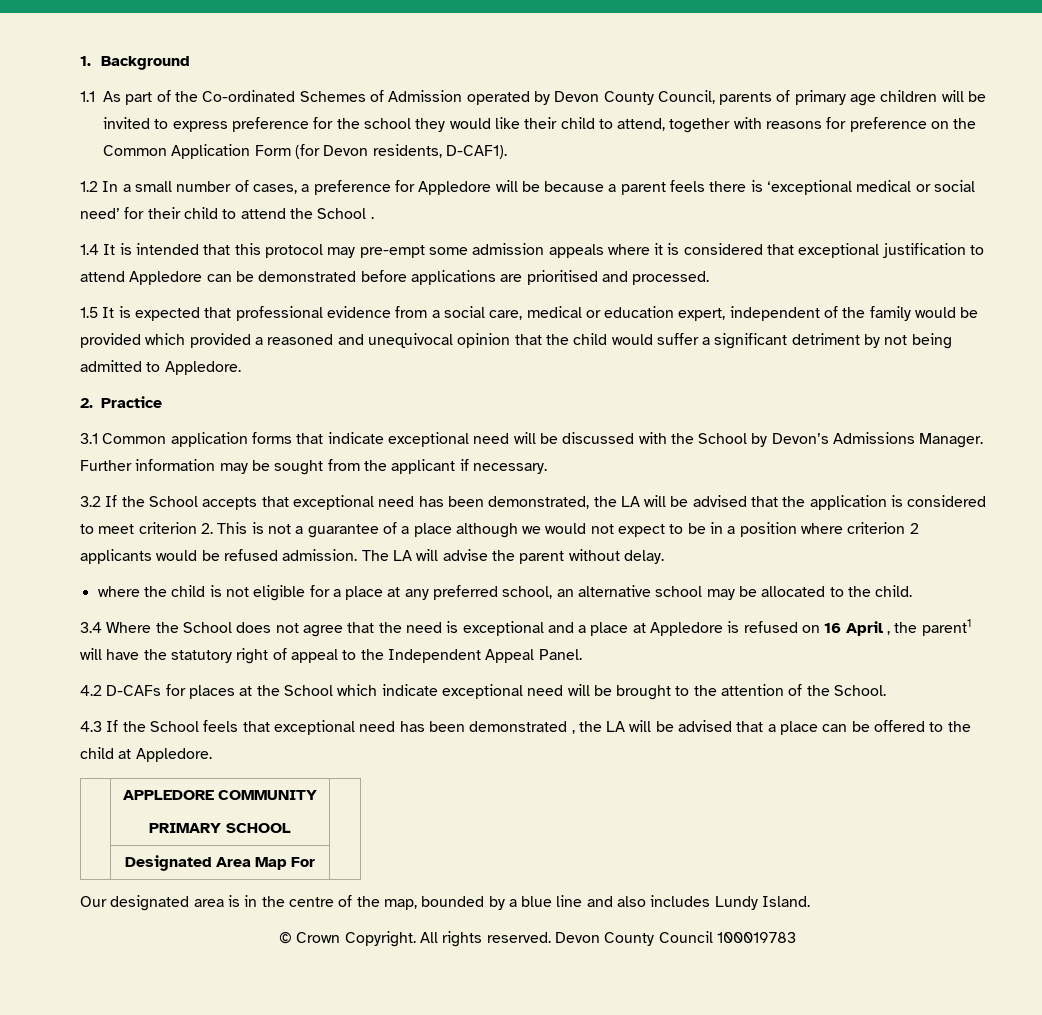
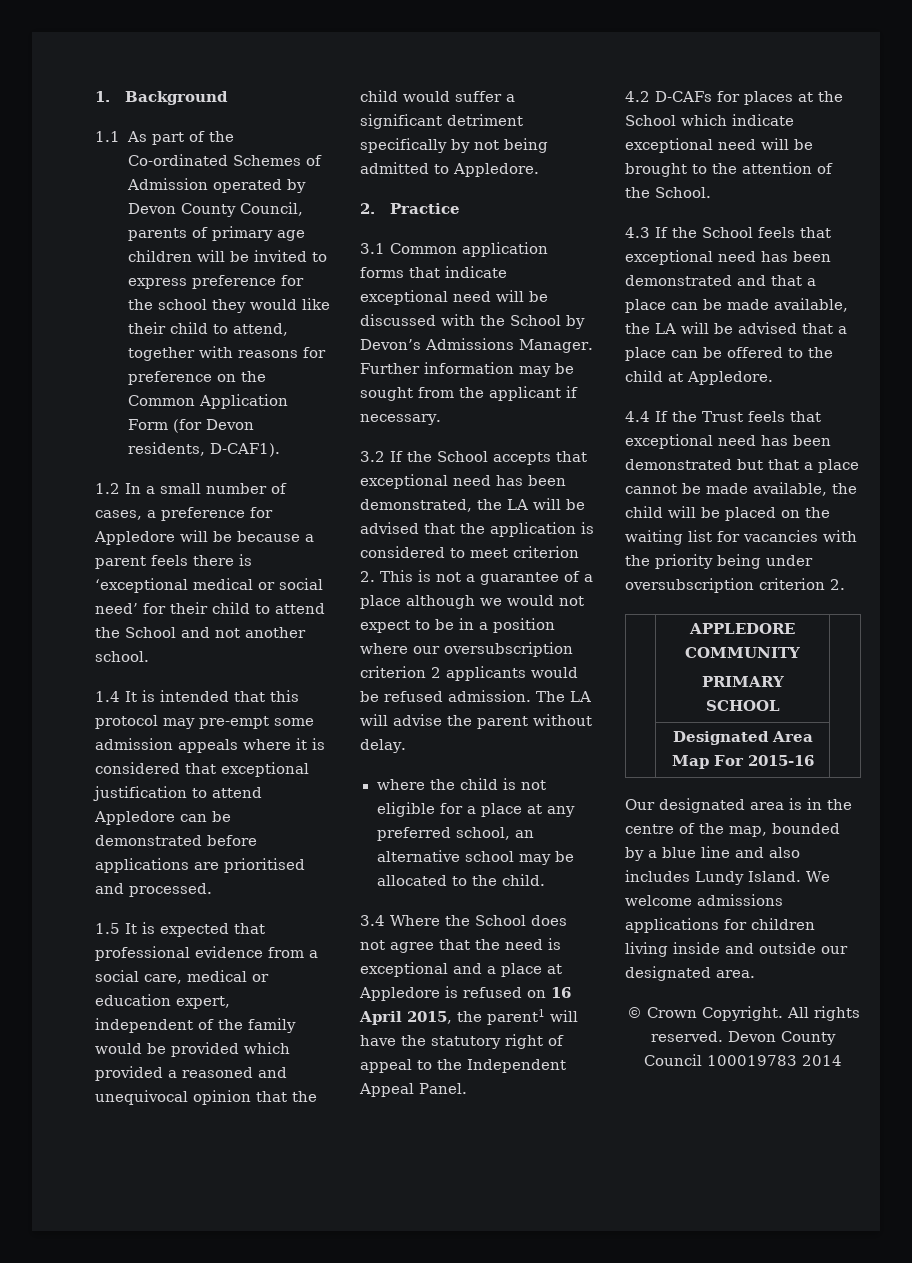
[370,216,374,219] . -> [181,627,306,638] [95,651,149,662] and not another school.
(860, 339) none -> [360,138,447,153] specifically
(844, 528) none -> [413,642,573,657] our oversubscription
[887,631,891,635] , -> [407,1011,452,1024] 2015,
[571,730,575,734] , -> [737,275,816,286] [625,298,848,313] and that a place can be made available,
(212, 755) none -> [625,411,821,422] [625,434,831,449] [625,459,859,473] [625,482,857,496] [625,506,830,521] [625,530,857,545] [625,554,813,569] [625,578,845,593] // 4.4 If the Trust feels that exceptional need has been demonstrated but that a place cannot be made available, the child will be placed on the waiting list for vacancies with the priority being under oversubscription criterion 2.
(316, 862) none -> [747,755,814,766] 2015-16
(811, 901) none -> [806,871,830,882] [625,894,783,906] [625,918,815,933] [625,942,848,957] [625,966,755,981] We welcome admissions applications for children living inside and outside our designated area.
(796, 937) none -> [802,1055,842,1066] 2014

